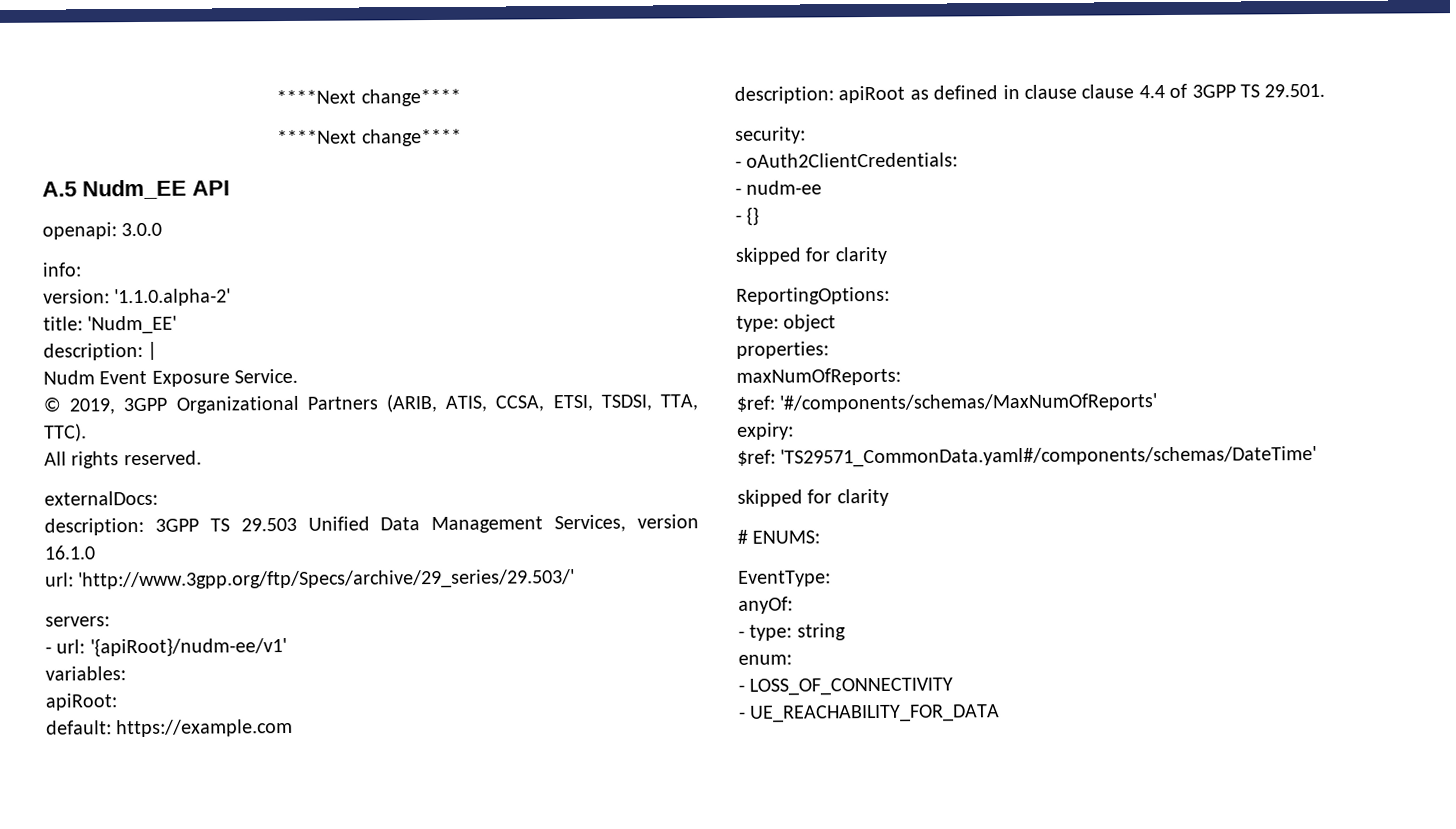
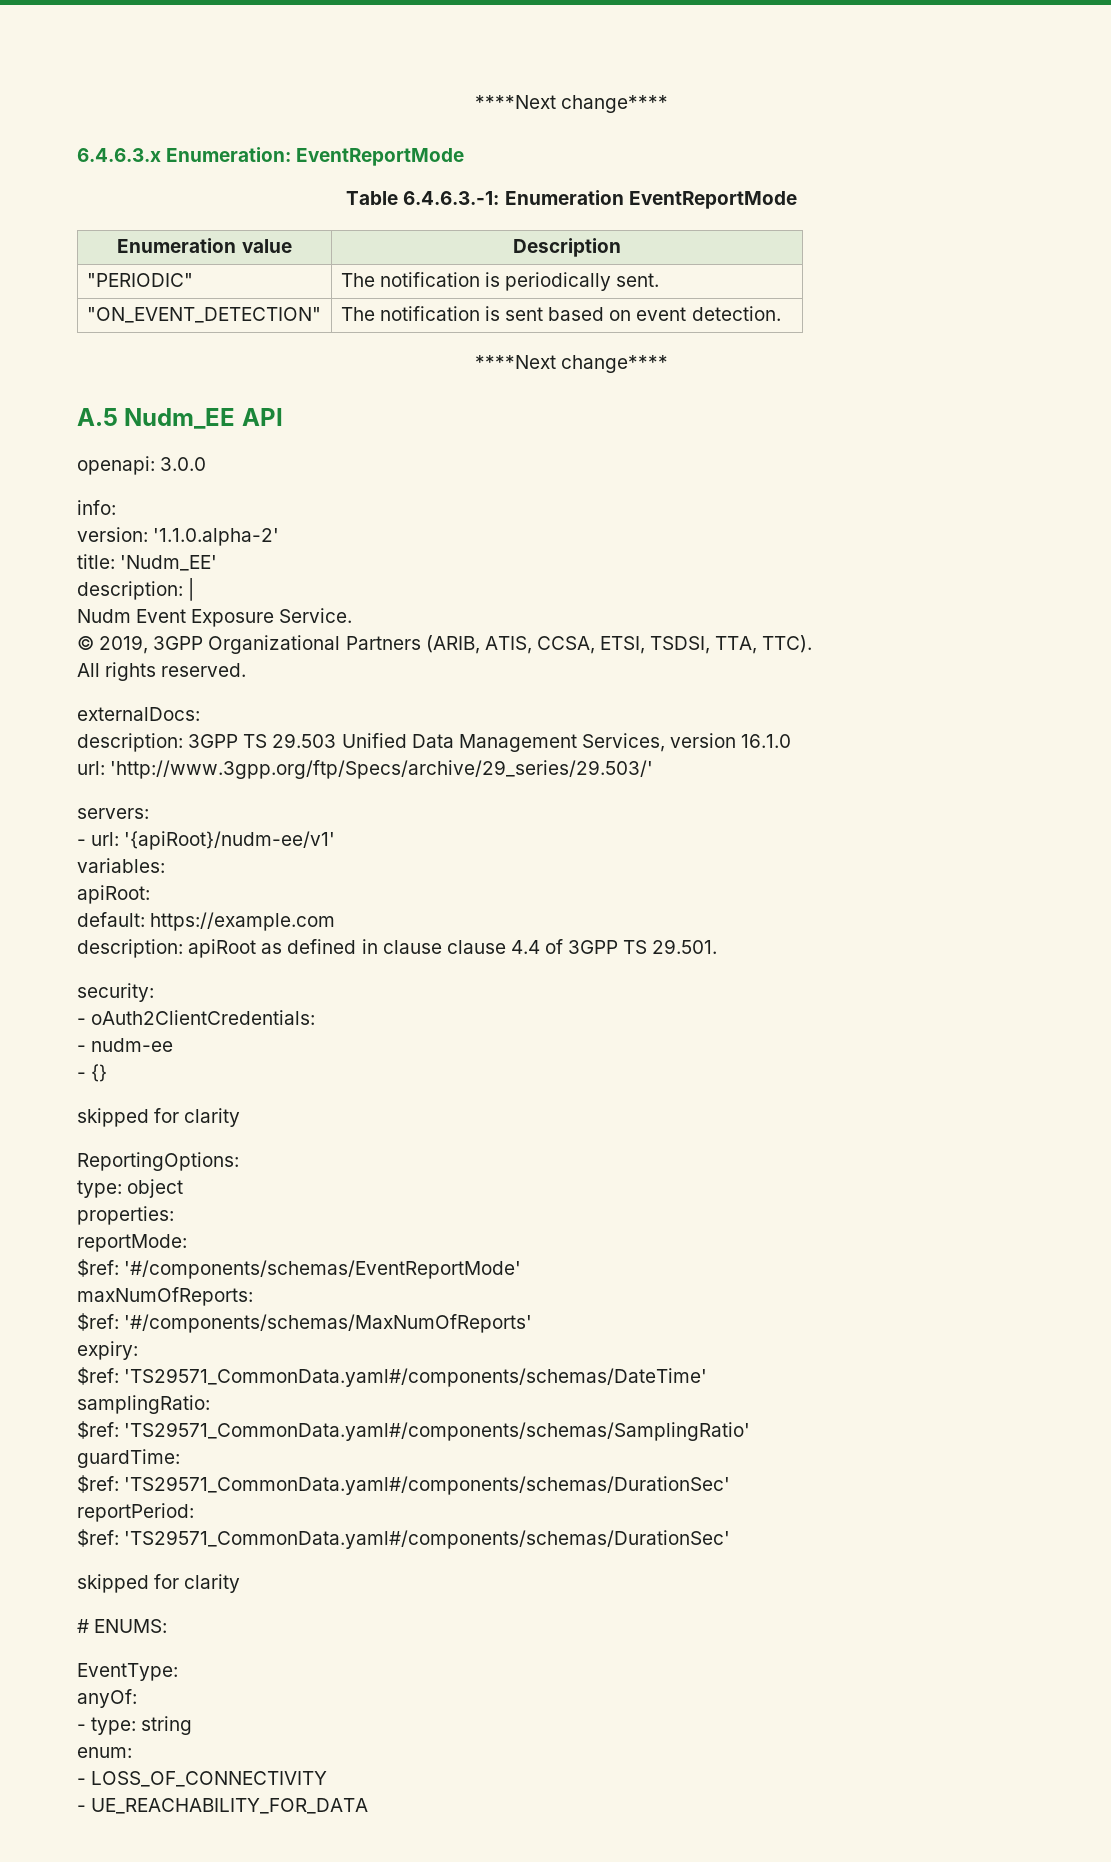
[276,88,461,107] ****Next change**** -> [474,95,669,113] [77,147,465,166] [346,190,797,209] [117,238,292,253] [513,238,621,257] [86,273,193,287] [340,272,660,291] [86,307,321,323] [340,306,781,321] ****Next change**** // 6.4.6.3.x Enumeration: EventReportMode // Table 6.4.6.3.-1: Enumeration EventReportMode // Enumeration value | Description // "PERIODIC" | The notification is periodically sent. // "ON_EVENT_DETECTION" | The notification is sent based on event detection.
(829, 350) none -> [77,1234,187,1252] [77,1259,522,1279] // reportMode: // $ref: '#/components/schemas/EventReportMode'
(1318, 456) none -> [77,1395,210,1414] [77,1421,751,1441] [77,1449,180,1468] [77,1475,731,1495] [77,1503,194,1522] [77,1529,731,1549] // samplingRatio: // $ref: 'TS29571_CommonData.yaml#/components/schemas/SamplingRatio' // guardTime: // $ref: 'TS29571_CommonData.yaml#/components/schemas/DurationSec' // reportPeriod: // $ref: 'TS29571_CommonData.yaml#/components/schemas/DurationSec'

